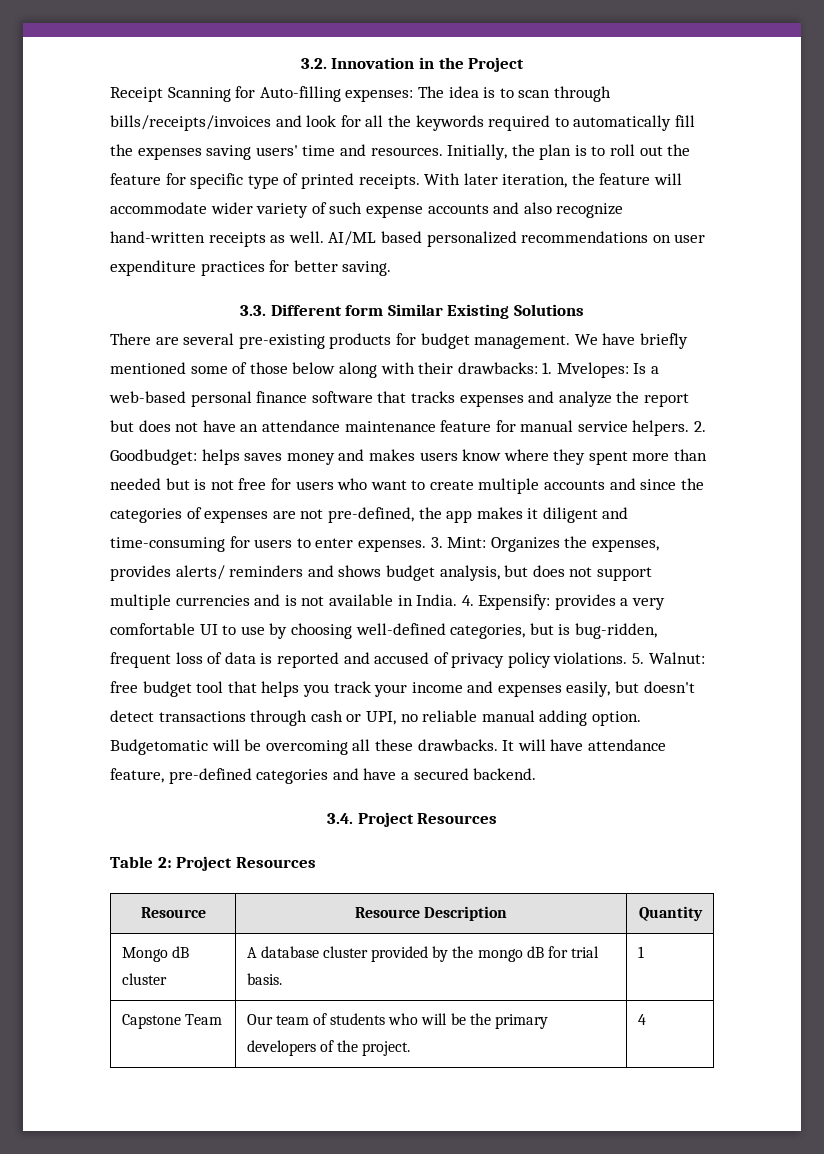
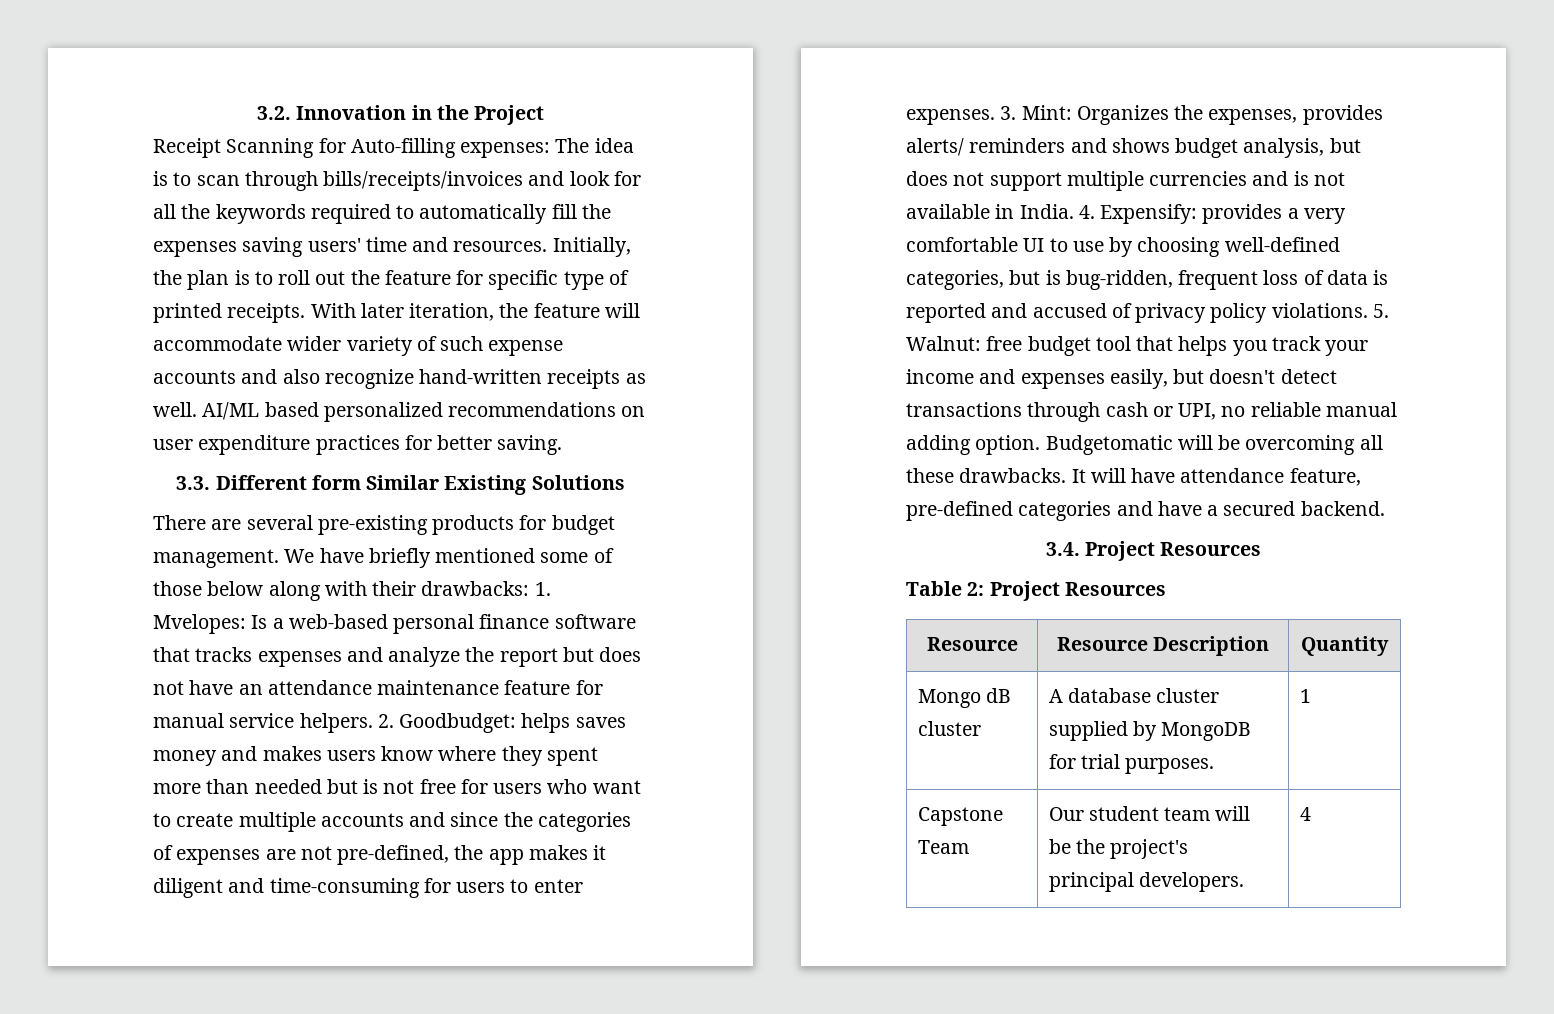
[371,946,544,962] provided by the mongo dB -> [1048,721,1252,741] supplied by MongoDB
[246,973,282,985] basis. -> [1125,758,1215,774] purposes.
[275,1013,548,1029] [246,1040,411,1056] team of students who will be the primary developers of the project. -> [1088,806,1251,821] [1048,839,1189,859] [1048,872,1244,892] student team will be the project's principal developers.

